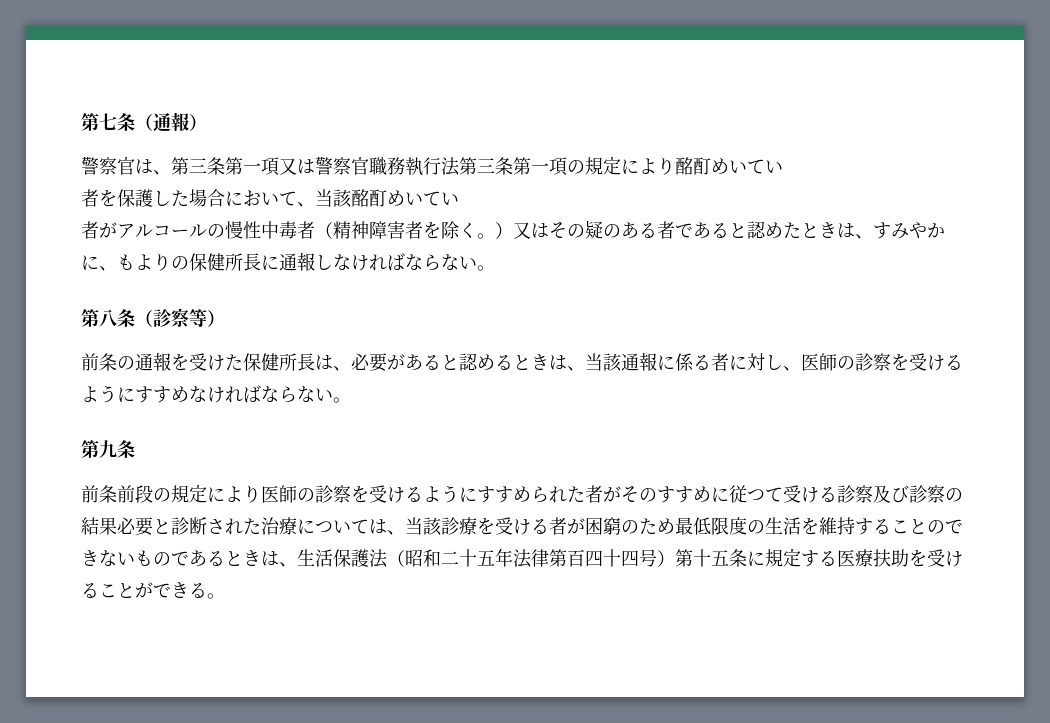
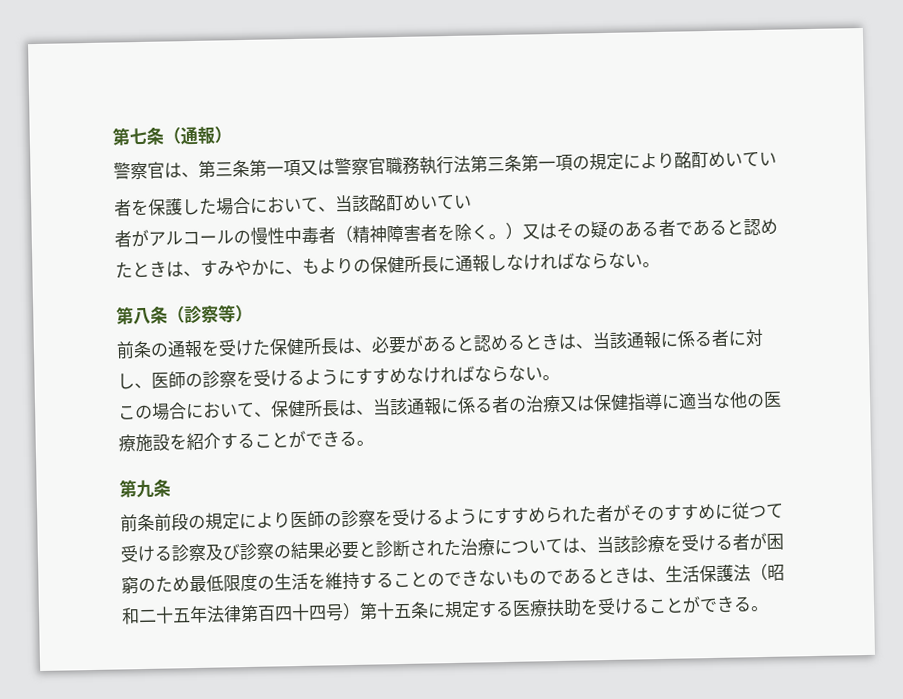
(351, 400) none -> [118,391,782,421] [118,430,374,453] // この場合において、保健所長は、当該通報に係る者の治療又は保健指導に適当な他の医療施設を紹介することができる。

